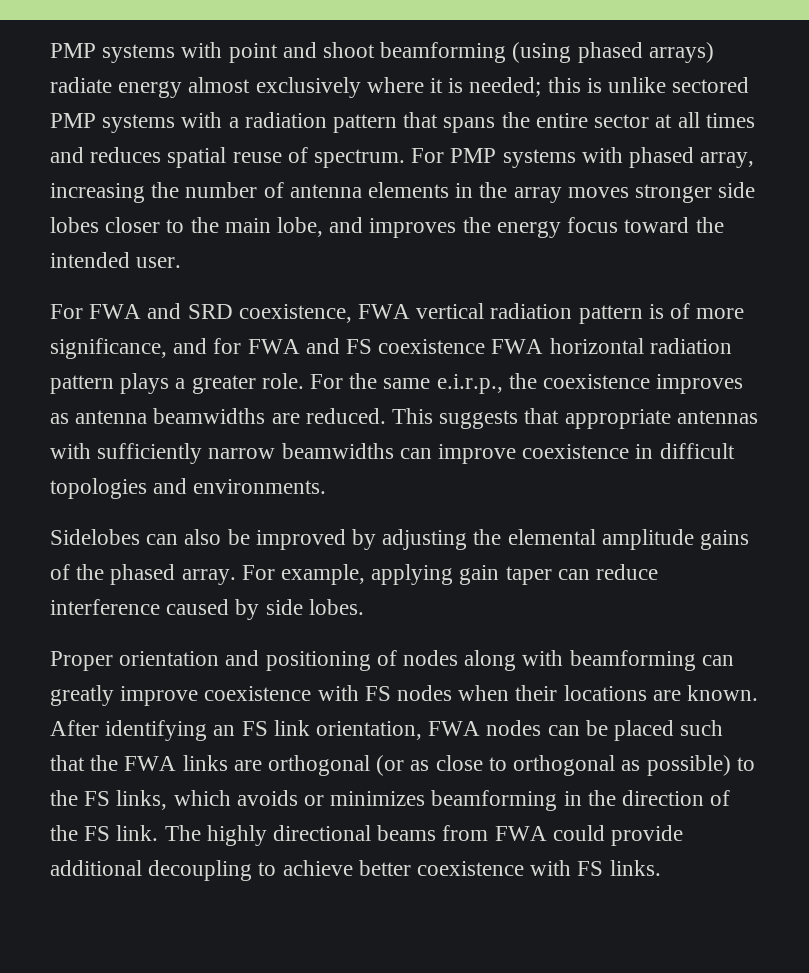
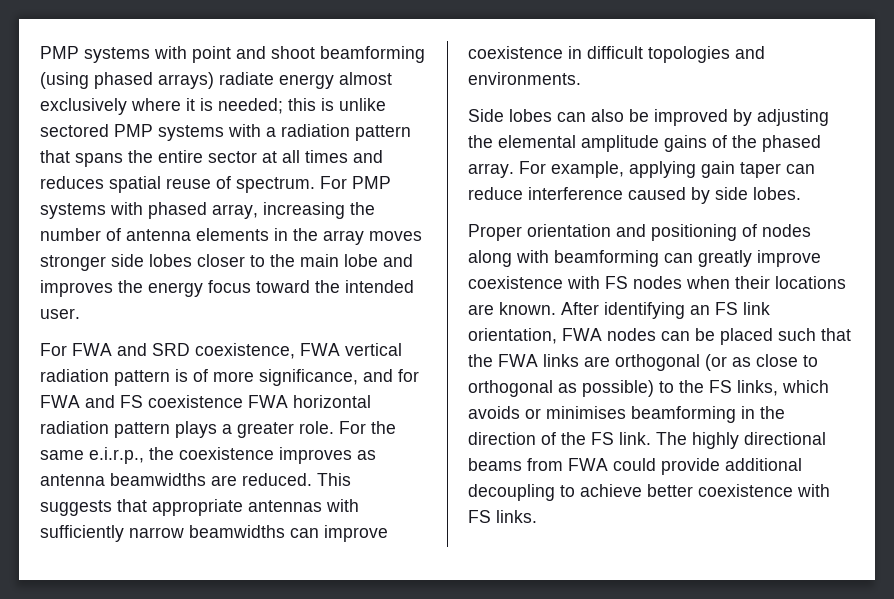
[277,217,324,237] lobe, -> [344,254,378,267] lobe
[50,529,140,545] Sidelobes -> [468,109,552,122] Side lobes
[330,791,426,806] minimizes -> [546,406,626,419] minimises

